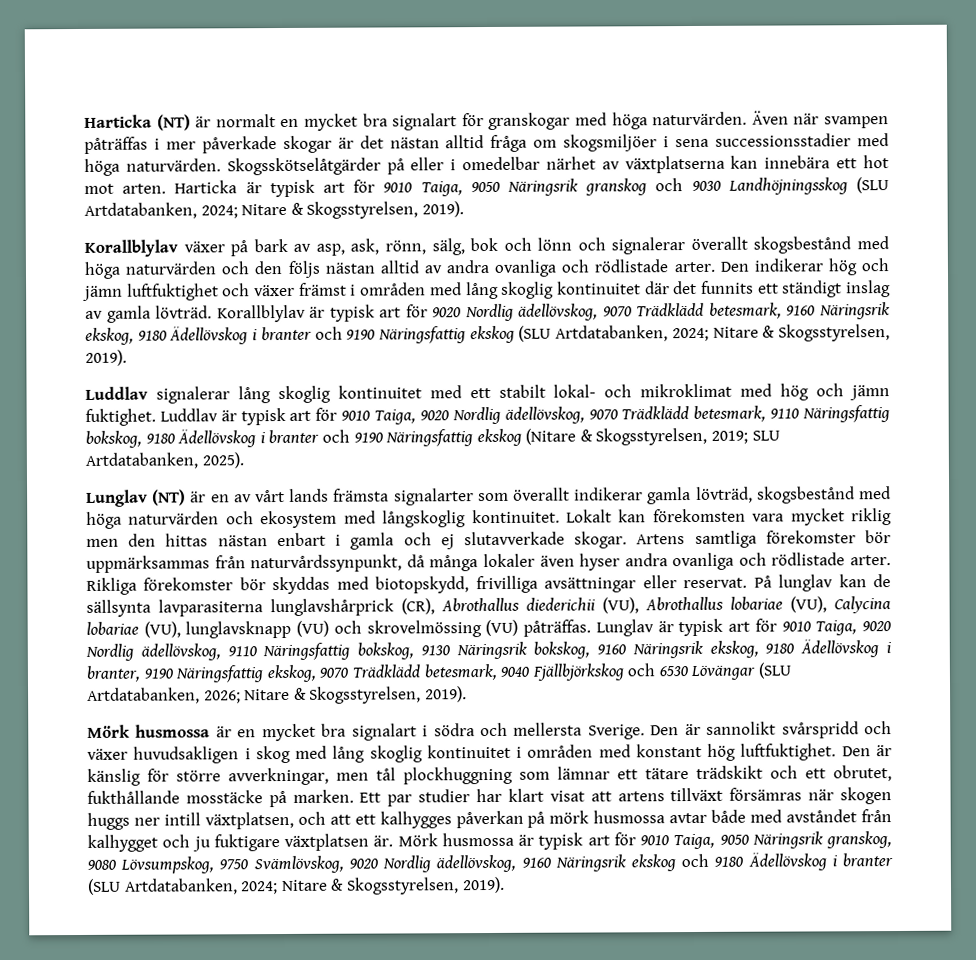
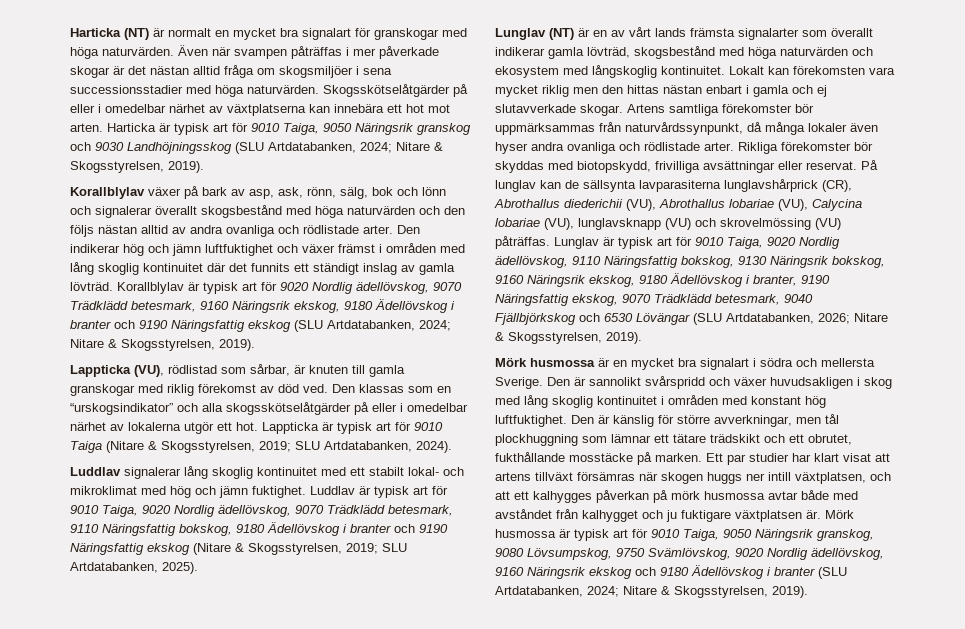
(127, 357) none -> [70,364,405,377] [70,384,451,396] [70,402,468,415] [70,422,443,434] [70,441,452,453] // Lappticka (VU), rödlistad som sårbar, är knuten till gamla granskogar med riklig förekomst av död ved. Den klassas som en “urskogsindikator” och alla skogsskötselåtgärder på eller i omedelbar närhet av lokalerna utgör ett hot. Lappticka är typisk art för 9010 Taiga (Nitare & Skogsstyrelsen, 2019; SLU Artdatabanken, 2024).

